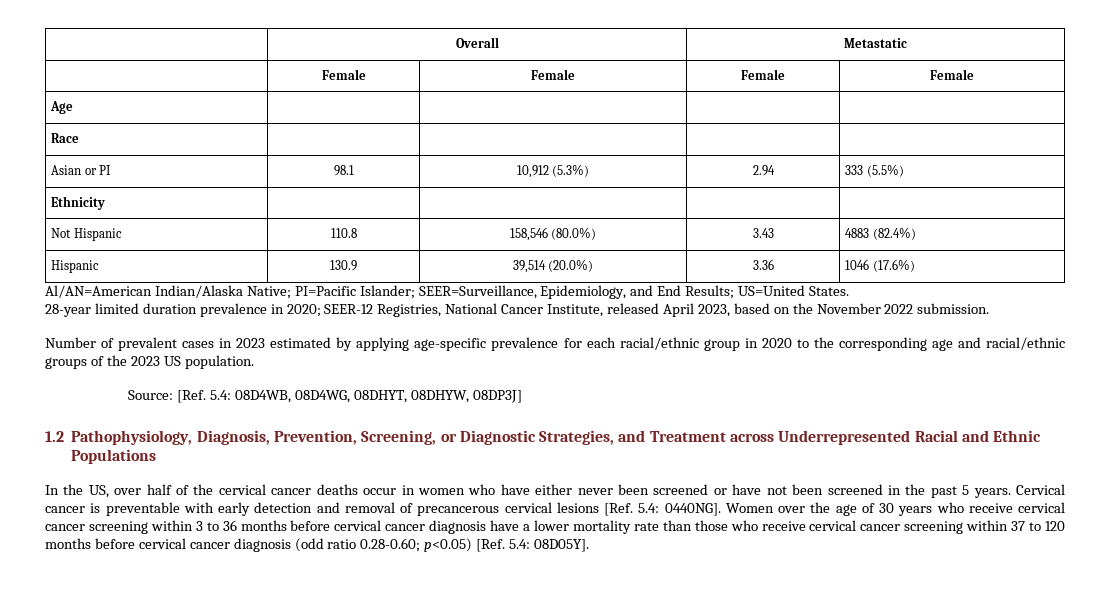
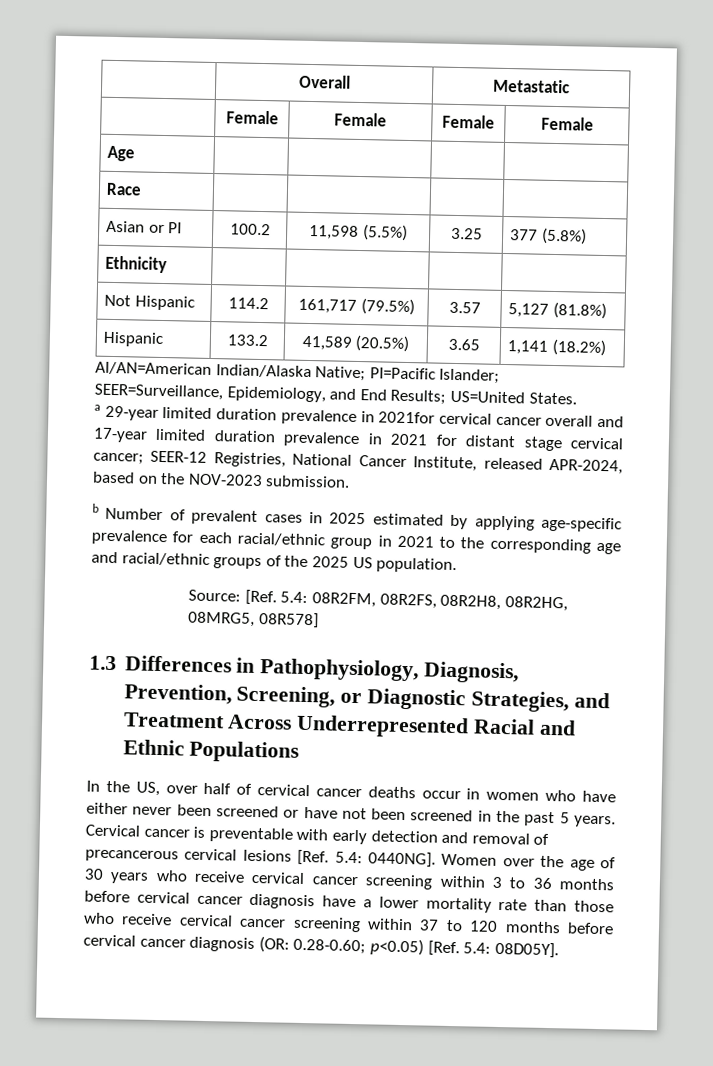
[333,165,354,176] [516,164,590,178] [752,165,775,176] [845,164,904,177] [51,196,106,210] [51,228,122,241] [330,228,357,238] [509,227,597,241] [752,228,774,238] [845,227,916,240] [51,260,100,273] [330,260,357,271] [512,259,594,273] [752,259,774,270] [845,259,915,272] 98.1 | 10,912 (5.3%) | 2.94 | 333 (5.5%) // Ethnicity | | | | // Not Hispanic | 110.8 | 158,546 (80.0%) | 3.43 | 4883 (82.4%) // Hispanic | 130.9 | 39,514 (20.0%) | 3.36 | 1046 (17.6%) -> [229,223,271,236] [308,224,408,241] [450,227,483,240] [510,227,587,245] [105,255,168,274] [104,294,195,311] [227,297,269,310] [298,298,415,316] [448,301,481,314] [508,301,607,320] [103,331,165,348] [226,334,269,347] [301,334,411,353] [447,338,480,351] [507,338,606,357] 100.2 | 11,598 (5.5%) | 3.25 | 377 (5.8%) // Ethnicity | | | | // Not Hispanic | 114.2 | 161,717 (79.5%) | 3.57 | 5,127 (81.8%) // Hispanic | 133.2 | 41,589 (20.5%) | 3.65 | 1,141 (18.2%)
[45,303,321,317] 28-year limited duration prevalence in 2020; -> [94,404,624,428] [93,427,623,452] [93,452,144,465] a 29-year limited duration prevalence in 2021for cervical cancer overall and 17-year limited duration prevalence in 2021 for distant stage cervical cancer;
[662,303,730,317] April 2023, -> [549,458,623,475] APR-2024,
[816,303,914,314] November 2022 -> [187,473,263,487] NOV-2023
(990, 308) none -> [92,503,99,513] b
[236,338,266,348] 2023 -> [329,512,367,525] 2025
[761,338,792,348] 2020 -> [396,535,434,548] 2021
[130,356,160,366] 2023 -> [311,556,349,568] 2025
[234,390,522,403] [45,431,64,442] 08D4WB, 08D4WG, 08DHYT, 08DHYW, 08DP3J] // 1.2 -> [311,592,568,612] [188,611,319,629] [89,655,256,673] 08R2FM, 08R2FS, 08R2H8, 08R2HG, 08MRG5, 08R578] // 1.3 Differences in
[730,433,775,442] across -> [227,714,293,730] Across
[193,484,214,495] the -> (253, 789) none
[294,538,357,552] (odd ratio -> [258,936,290,953] (OR:

